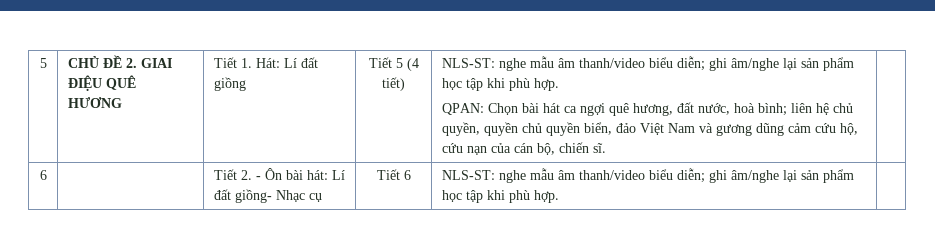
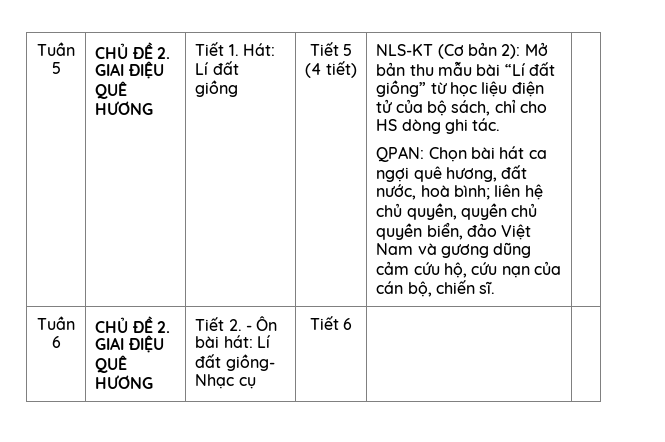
(39, 63) none -> [37,42,75,56] Tuần
[441,56,854,71] [441,78,559,91] NLS-ST: nghe mẫu âm thanh/video biểu diễn; ghi âm/nghe lại sản phẩm học tập khi phù hợp. -> [376,42,548,59] [376,61,555,76] [376,80,544,97] [376,99,547,116] [376,118,501,134] NLS-KT (Cơ bản 2): Mở bản thu mẫu bài “Lí đất giồng” từ học liệu điện tử của bộ sách, chỉ cho HS dòng ghi tác.
[39,170,47,180] 6 | -> [37,316,75,330] [51,336,61,348] [95,316,170,333] [95,335,164,353] [95,355,128,373] [95,375,154,389] Tuần 6 | CHỦ ĐỀ 2. GIAI ĐIỆU QUÊ HƯƠNG
[441,168,854,183] [441,190,559,203] NLS-ST: nghe mẫu âm thanh/video biểu diễn; ghi âm/nghe lại sản phẩm học tập khi phù hợp. -> (353, 324) none

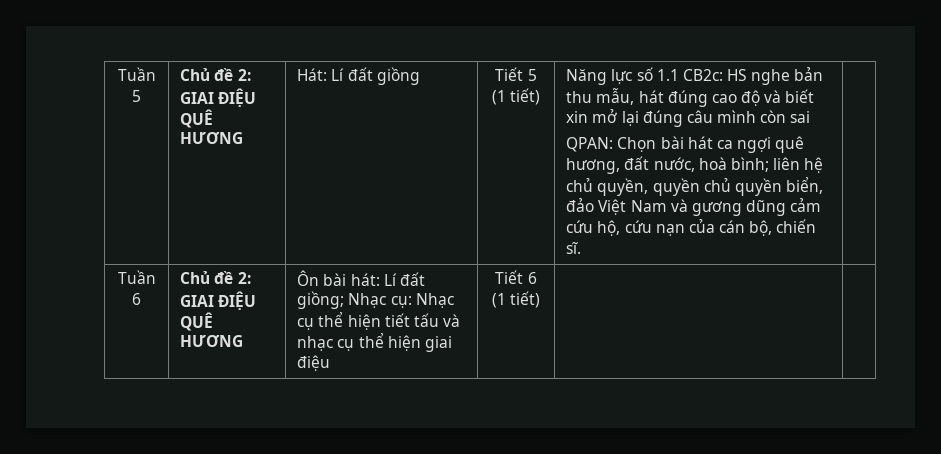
[95,42,170,59] [95,61,164,79] [95,81,128,99] [95,101,154,115] [195,42,239,56] CHỦ ĐỀ 2. GIAI ĐIỆU QUÊ HƯƠNG | Tiết 1. -> [180,68,251,81] [180,88,257,107] [180,109,214,128] [180,132,244,144] Chủ đề 2: GIAI ĐIỆU QUÊ HƯƠNG |
[305,61,357,78] [376,42,548,59] [376,61,555,76] [376,80,544,97] [376,99,547,116] [376,118,501,134] (4 tiết) | NLS-KT (Cơ bản 2): Mở bản thu mẫu bài “Lí đất giồng” từ học liệu điện tử của bộ sách, chỉ cho HS dòng ghi tác. -> [491,88,541,105] [566,67,824,85] [566,88,815,107] [566,109,811,127] (1 tiết) | Năng lực số 1.1 CB2c: HS nghe bản thu mẫu, hát đúng cao độ và biết xin mở lại đúng câu mình còn sai
[95,316,170,333] [95,335,164,353] [95,355,128,373] [95,375,154,389] [195,317,252,331] CHỦ ĐỀ 2. GIAI ĐIỆU QUÊ HƯƠNG | Tiết 2. - -> [180,271,251,284] [180,291,257,310] [180,312,214,331] [180,335,244,347] Chủ đề 2: GIAI ĐIỆU QUÊ HƯƠNG |
[225,354,275,371] giồng- -> [297,291,412,309] giồng; Nhạc cụ:
(256, 383) none -> [318,312,461,330] [297,333,452,352] [297,355,331,371] thể hiện tiết tấu và nhạc cụ thể hiện giai điệu
(353, 324) none -> [491,291,541,308] (1 tiết)

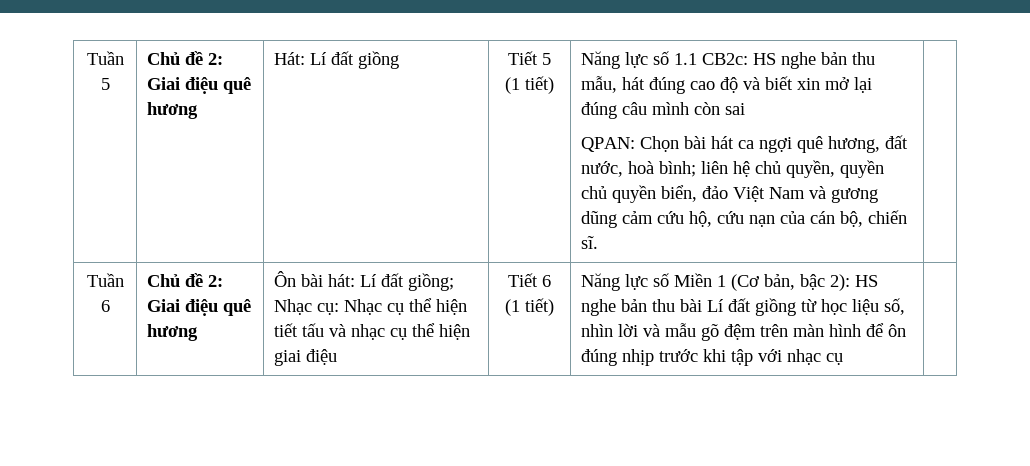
[180,88,257,107] [180,109,214,128] [180,132,244,144] GIAI ĐIỆU QUÊ HƯƠNG -> [147,77,252,94] [147,102,199,119] Giai điệu quê hương
[180,291,257,310] [180,312,214,331] [180,335,244,347] GIAI ĐIỆU QUÊ HƯƠNG -> [147,299,252,316] [147,324,199,341] Giai điệu quê hương
(541, 299) none -> [581,273,879,291] [581,298,906,316] [581,323,907,341] [581,349,844,366] Năng lực số Miền 1 (Cơ bản, bậc 2): HS nghe bản thu bài Lí đất giồng từ học liệu số, nhìn lời và mẫu gõ đệm trên màn hình để ôn đúng nhịp trước khi tập với nhạc cụ

